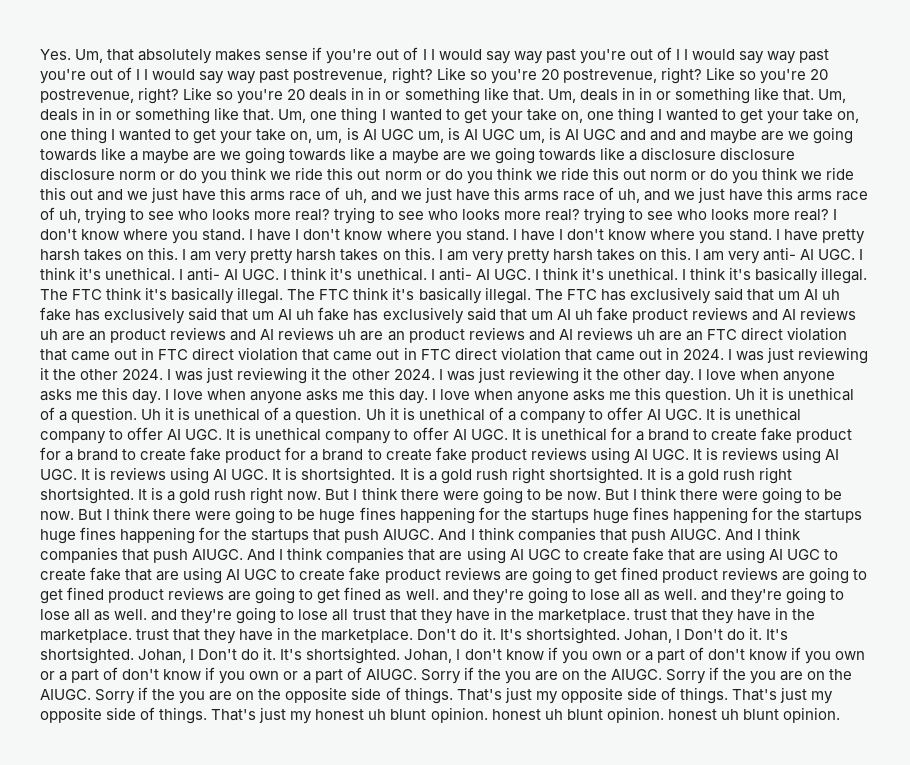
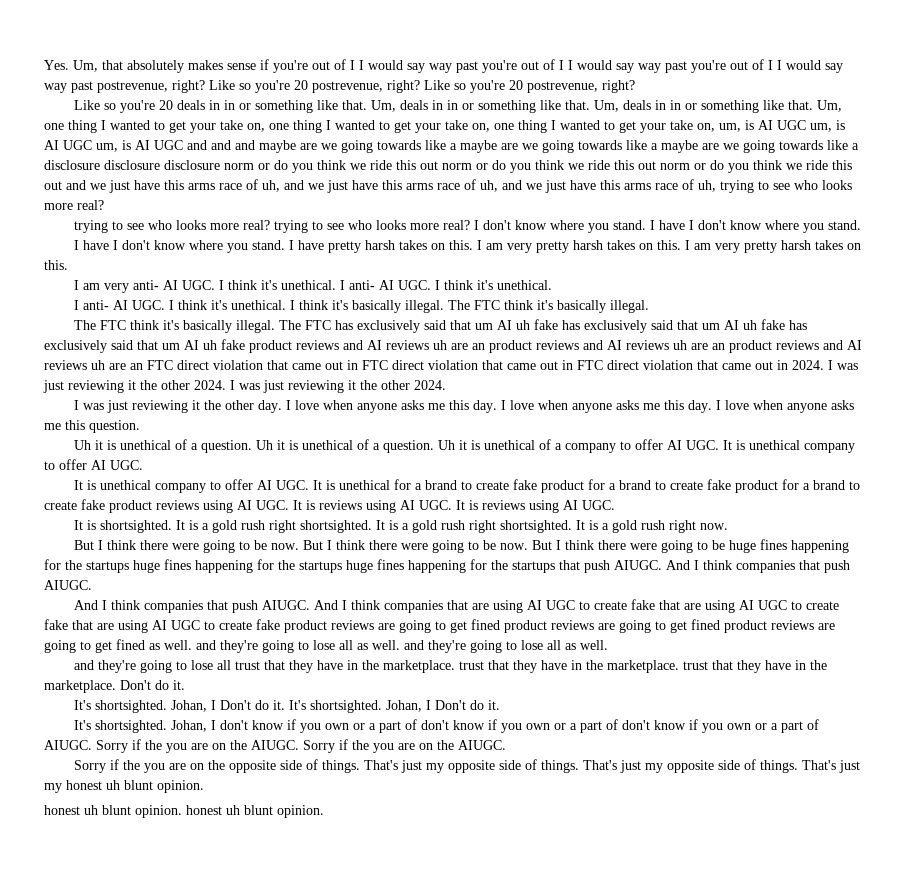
(180, 95) none -> (635, 86) //
(331, 215) none -> (104, 205) //
(509, 235) none -> (862, 225) //
(691, 253) none -> (68, 265) //
(427, 274) none -> (553, 285) //
(284, 295) none -> (650, 306) //
(435, 374) none -> (446, 385) //
(731, 395) none -> (140, 426) //
(223, 434) none -> (143, 465) //
(269, 474) none -> (615, 505) //
(322, 495) none -> (729, 526) //
(721, 534) none -> (92, 585) //
(148, 614) none -> (608, 645) //
(496, 633) none -> (185, 685) //
(277, 653) none -> (501, 705) //
(91, 694) none -> (506, 745) //
(488, 715) none -> (204, 786) //

